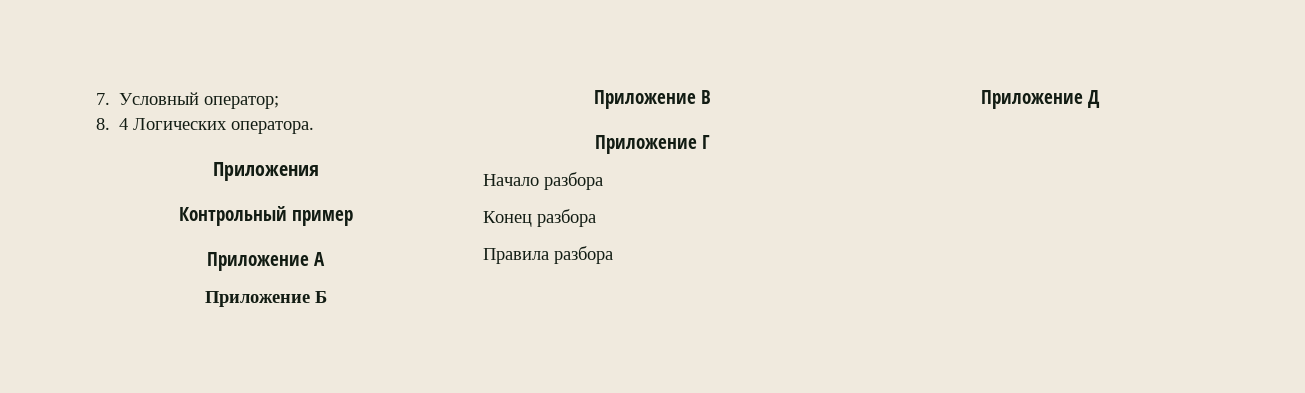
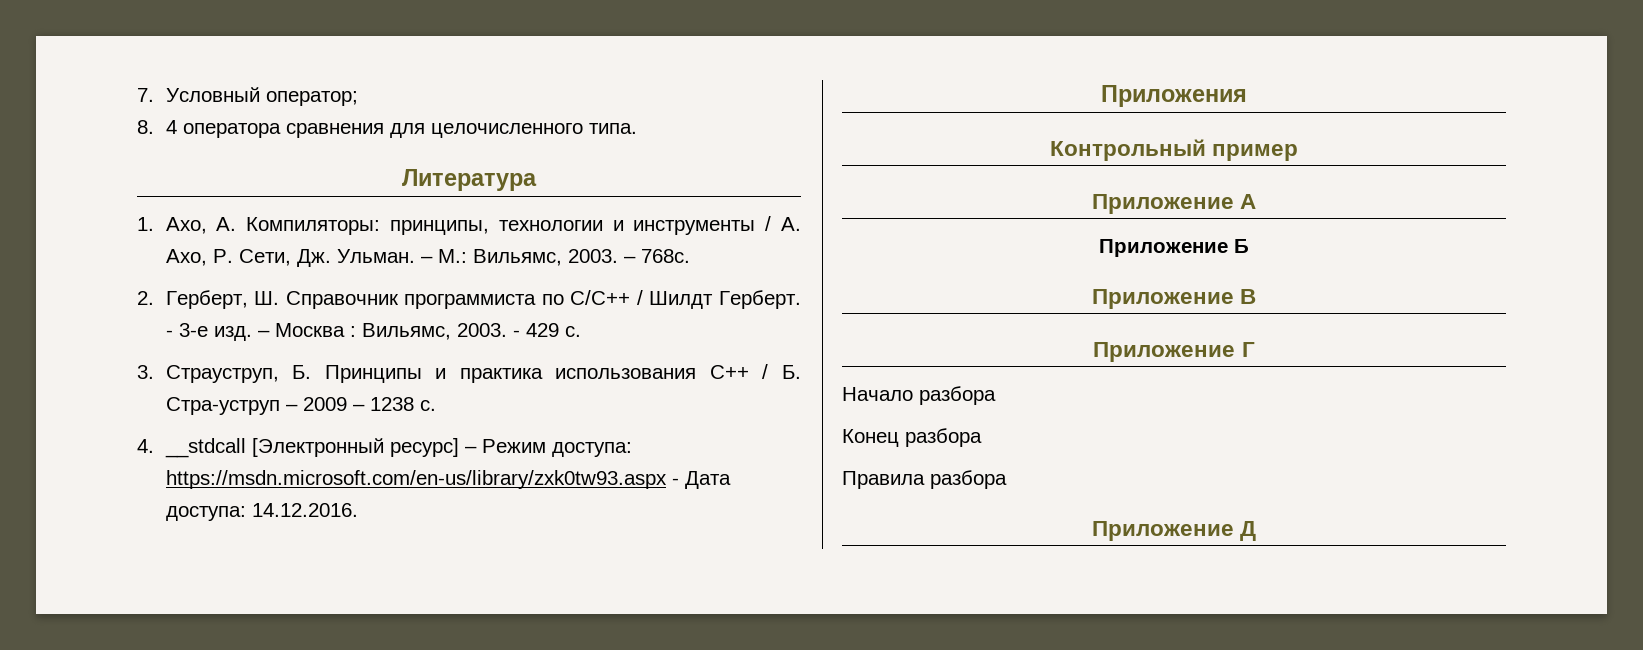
[133,118,315,134] Логических оператора. -> [182,123,637,138] [402,169,537,191] [137,216,801,235] [165,249,690,267] [137,290,801,309] [165,323,581,341] [137,364,801,383] [165,397,436,415] [137,438,632,458] [165,470,731,489] [165,503,358,521] оператора сравнения для целочисленного типа. // Литература // 1. Ахо, А. Компиляторы: принципы, технологии и инструменты / А. Ахо, Р. Сети, Дж. Ульман. – M.: Вильямс, 2003. – 768с. // 2. Герберт, Ш. Справочник программиста по C/C++ / Шилдт Герберт. - 3-е изд. – Москва : Вильямс, 2003. - 429 с. // 3. Страуструп, Б. Принципы и практика использования C++ / Б. Стра-уструп – 2009 – 1238 с. // 4. __stdcall [Электронный ресурс] – Режим доступа: https://msdn.microsoft.com/en-us/library/zxk0tw93.aspx - Дата доступа: 14.12.2016.

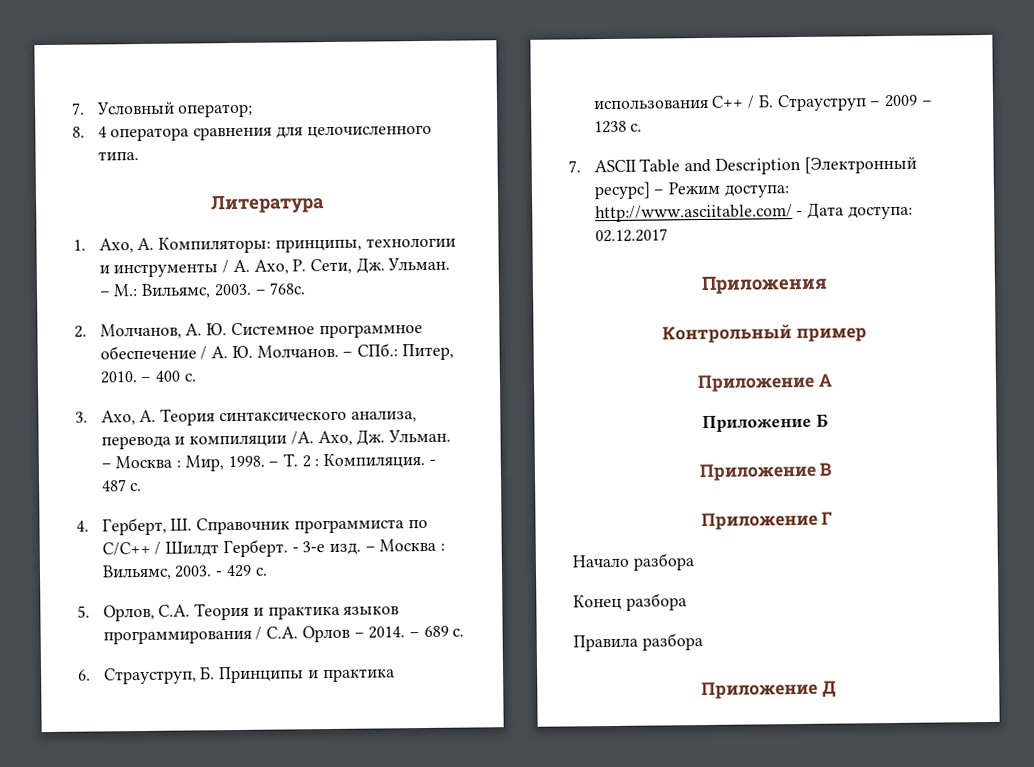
(154, 298) none -> [99,322,423,340] [99,343,454,361] [99,370,196,384] [75,408,417,426] [100,429,452,450] [100,452,436,472] [100,479,143,492] [76,520,89,532] Молчанов, А. Ю. Системное программное обеспечение / А. Ю. Молчанов. – СПб.: Питер, 2010. – 400 с. // 3. Ахо, А. Теория синтаксического анализа, перевода и компиляции /А. Ахо, Дж. Ульман. – Москва : Мир, 1998. – Т. 2 : Компиляция. - 487 с. // 4.
[137,365,154,379] 3. -> [77,602,400,622] [102,625,465,645] [78,669,91,681] 5. Орлов, С.А. Теория и практика языков программирования / С.А. Орлов – 2014. – 689 с. // 6.
[165,397,280,415] Стра-уструп -> [776,94,867,112] Страуструп
[137,438,246,458] 4. __stdcall -> [568,157,801,175] 7. ASCII Table and Description
[165,470,667,489] https://msdn.microsoft.com/en-us/library/zxk0tw93.aspx -> [594,204,793,223] http://www.asciitable.com/
[251,503,358,517] 14.12.2016. -> [594,228,668,243] 02.12.2017

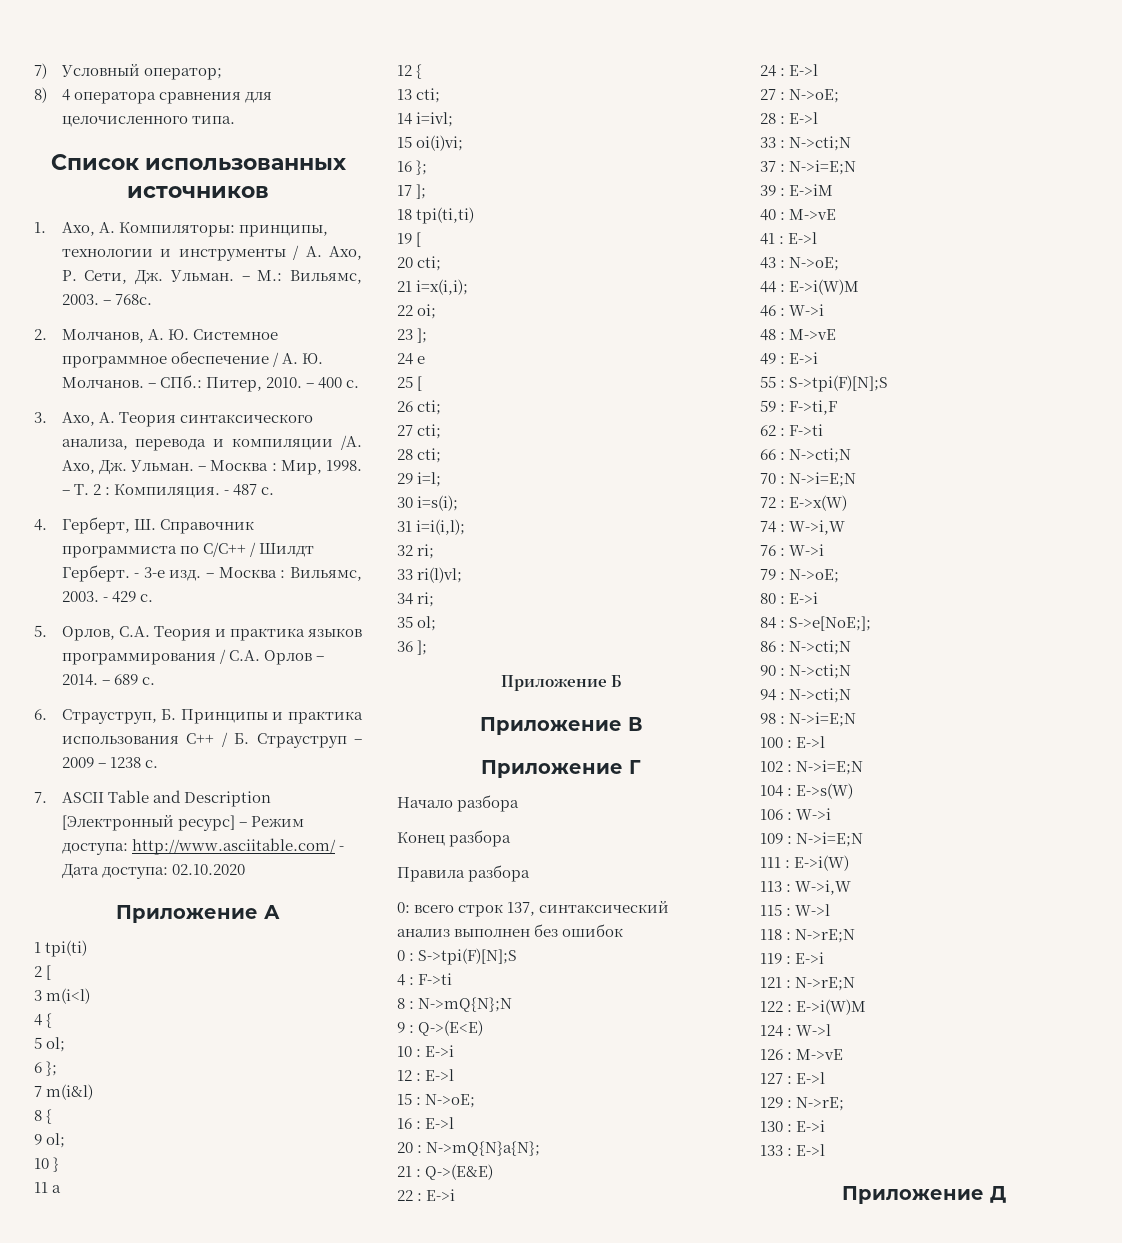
[71,102,85,115] 7. -> [34,63,47,79] 7)
[72,126,85,138] 8. -> [34,87,47,103] 8)
[210,194,325,214] Литература -> [50,154,346,170] [127,186,269,198] Список использованных источников
[594,228,668,243] [700,274,828,295] [662,324,867,344] [697,373,833,393] 02.12.2017 // Приложения // Контрольный пример // Приложение А -> [171,864,245,875] [116,905,280,923] [34,940,88,957] [34,965,52,980] [34,988,91,1004] [34,1013,53,1028] [34,1037,66,1052] [34,1061,58,1076] [34,1084,94,1100] [34,1109,53,1124] [34,1133,66,1148] [34,1157,60,1172] [34,1182,62,1193] [397,64,423,79] [397,88,441,103] [397,112,454,127] [397,135,464,151] [397,160,428,175] [397,184,427,199] [397,207,475,224] [397,232,422,247] [397,256,442,271] [397,279,469,295] [397,304,437,319] [397,328,428,343] [397,353,426,365] [397,376,423,391] [397,400,442,415] [397,424,442,439] [397,448,442,463] [397,472,442,487] [397,495,459,511] [397,519,466,535] [397,544,435,559] [397,567,463,583] [397,592,435,607] [397,616,437,631] [397,640,428,655] 02.10.2020 // Приложение А // 1 tpi(ti) // 2 [ // 3 m(i<l) // 4 { // 5 ol; // 6 }; // 7 m(i&l) // 8 { // 9 ol; // 10 } // 11 a // 12 { // 13 cti; // 14 i=ivl; // 15 oi(i)vi; // 16 }; // 17 ]; // 18 tpi(ti,ti) // 19 [ // 20 cti; // 21 i=x(i,i); // 22 oi; // 23 ]; // 24 e // 25 [ // 26 cti; // 27 cti; // 28 cti; // 29 i=l; // 30 i=s(i); // 31 i=i(i,l); // 32 ri; // 33 ri(l)vl; // 34 ri; // 35 ol; // 36 ];
(703, 642) none -> [397,900,670,917] [397,924,624,937] [397,948,518,965] [397,973,453,986] [397,997,513,1012] [397,1020,484,1036] [397,1045,455,1057] [397,1069,455,1081] [397,1093,476,1108] [397,1117,455,1129] [397,1141,541,1156] [397,1164,494,1180] [397,1189,456,1201] [760,64,819,77] [760,89,840,103] [760,112,819,124] [760,136,852,151] [760,160,857,175] [760,184,834,196] [760,209,837,221] [760,232,818,245] [760,257,840,271] [760,279,860,295] [760,304,825,317] [760,329,837,341] [760,352,819,365] [760,375,889,392] [760,400,838,415] [760,424,824,436] [760,448,852,463] [760,472,857,487] [760,495,848,511] [760,520,846,535] [760,544,825,556] [760,569,840,583] [760,592,819,604] [760,616,872,631] [760,640,852,655] [760,664,852,679] [760,688,852,703] [760,712,857,727] [760,736,826,748] [760,760,864,775] [760,783,854,799] [760,808,832,820] [760,832,864,847] [760,855,850,871] [760,880,852,895] [760,904,831,916] [760,929,856,943] [760,952,825,964] [760,977,856,991] [760,999,867,1015] [760,1024,832,1037] [760,1049,844,1060] [760,1072,826,1084] [760,1097,845,1111] [760,1120,826,1132] [760,1144,826,1156] // 0: всего строк 137, синтаксический анализ выполнен без ошибок // 0 : S->tpi(F)[N];S // 4 : F->ti // 8 : N->mQ{N};N // 9 : Q->(E<E) // 10 : E->i // 12 : E->l // 15 : N->oE; // 16 : E->l // 20 : N->mQ{N}a{N}; // 21 : Q->(E&E) // 22 : E->i // 24 : E->l // 27 : N->oE; // 28 : E->l // 33 : N->cti;N // 37 : N->i=E;N // 39 : E->iM // 40 : M->vE // 41 : E->l // 43 : N->oE; // 44 : E->i(W)M // 46 : W->i // 48 : M->vE // 49 : E->i // 55 : S->tpi(F)[N];S // 59 : F->ti,F // 62 : F->ti // 66 : N->cti;N // 70 : N->i=E;N // 72 : E->x(W) // 74 : W->i,W // 76 : W->i // 79 : N->oE; // 80 : E->i // 84 : S->e[NoE;]; // 86 : N->cti;N // 90 : N->cti;N // 94 : N->cti;N // 98 : N->i=E;N // 100 : E->l // 102 : N->i=E;N // 104 : E->s(W) // 106 : W->i // 109 : N->i=E;N // 111 : E->i(W) // 113 : W->i,W // 115 : W->l // 118 : N->rE;N // 119 : E->i // 121 : N->rE;N // 122 : E->i(W)M // 124 : W->l // 126 : M->vE // 127 : E->l // 129 : N->rE; // 130 : E->i // 133 : E->l

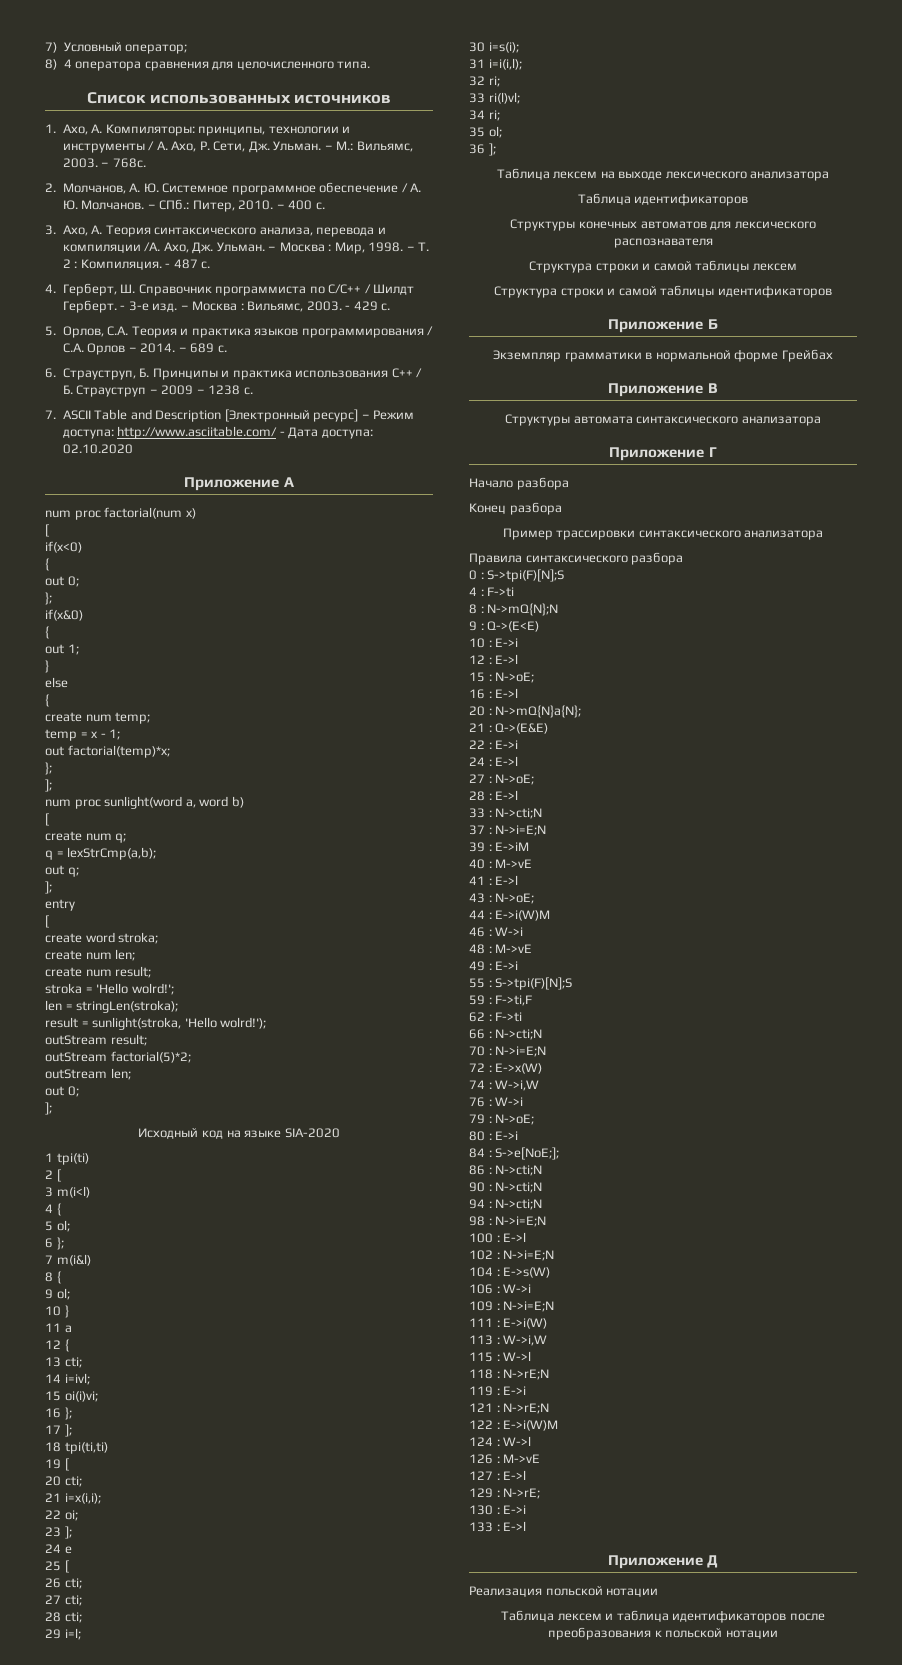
(280, 912) none -> [45,507,196,520] [45,524,50,537] [45,541,82,553] [45,558,49,571] [45,576,79,587] [45,592,52,605] [45,609,83,621] [45,626,49,639] [45,644,79,655] [45,660,49,673] [45,677,68,688] [45,694,49,707] [45,712,151,724] [45,729,121,741] [45,745,170,758] [45,762,52,775] [45,779,52,792] [45,796,244,809] [45,813,50,826] [45,831,127,843] [45,847,157,860] [45,865,79,877] [45,881,52,894] [45,899,75,911] [45,915,50,928] [45,932,159,944] [45,949,136,961] [45,966,152,978] [45,983,174,995] [45,1000,179,1013] [45,1017,267,1030] [45,1034,147,1046] [45,1051,191,1063] [45,1068,131,1080] [45,1086,79,1097] [45,1102,52,1115] [138,1128,340,1139] // num proc factorial(num x) // [ // if(x<0) // { // out 0; // }; // if(x&0) // { // out 1; // } // else // { // create num temp; // temp = x - 1; // out factorial(temp)*x; // }; // ]; // num proc sunlight(word a, word b) // [ // create num q; // q = lexStrCmp(a,b); // out q; // ]; // entry // [ // create word stroka; // create num len; // create num result; // stroka = 'Hello wolrd!'; // len = stringLen(stroka); // result = sunlight(stroka, 'Hello wolrd!'); // outStream result; // outStream factorial(5)*2; // outStream len; // out 0; // ]; // Исходный код на языке SIA-2020
[500,675,622,691] [479,717,643,735] Приложение Б // Приложение В -> [496,168,830,181] [577,193,749,206] [510,219,816,231] [613,238,713,248] [529,260,797,273] [494,285,832,298] [608,319,718,333] [493,349,833,362] [608,383,718,397] [505,414,821,426] Таблица лексем на выходе лексического анализатора // Таблица идентификаторов // Структуры конечных автоматов для лексического распознавателя // Структура строки и самой таблицы лексем // Структура строки и самой таблицы идентификаторов // Приложение Б // Экземпляр грамматики в нормальной форме Грейбах // Приложение В // Структуры автомата синтаксического анализатора
(512, 838) none -> [502,528,824,540] // Пример трассировки синтаксического анализатора
[468,865,531,882] [397,900,670,917] [397,924,624,937] разбора // 0: всего строк 137, синтаксический анализ выполнен без ошибок -> [525,552,684,565] синтаксического разбора
(1006, 1194) none -> [469,1586,659,1597] [501,1610,825,1623] [548,1627,778,1640] // Реализация польской нотации // Таблица лексем и таблица идентификаторов после преобразования к польской нотации

